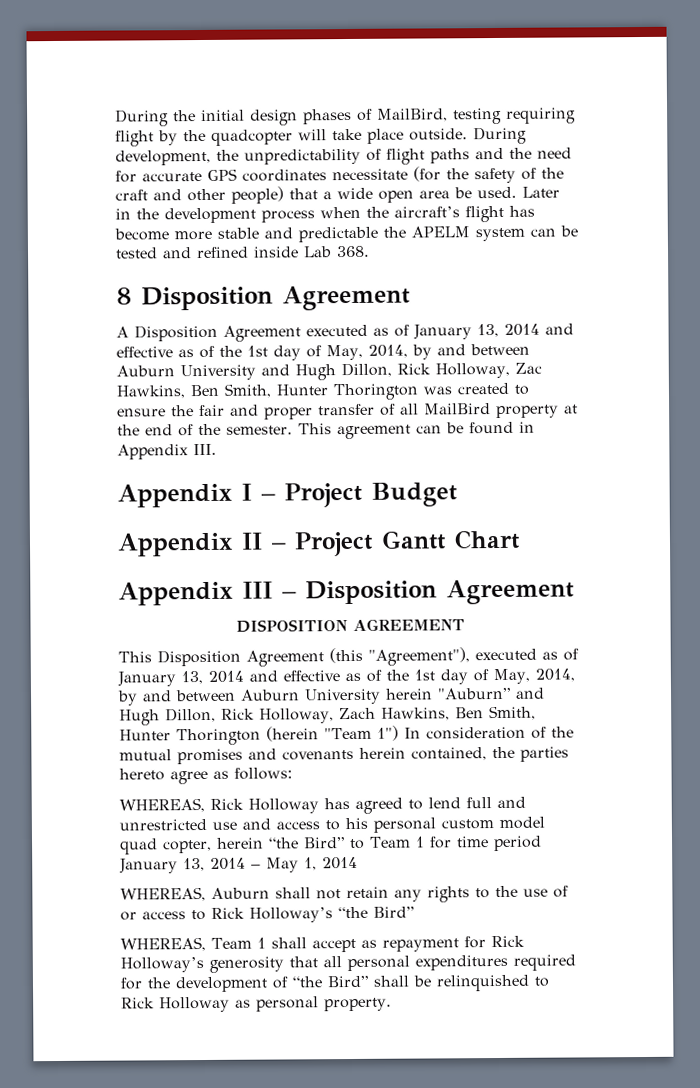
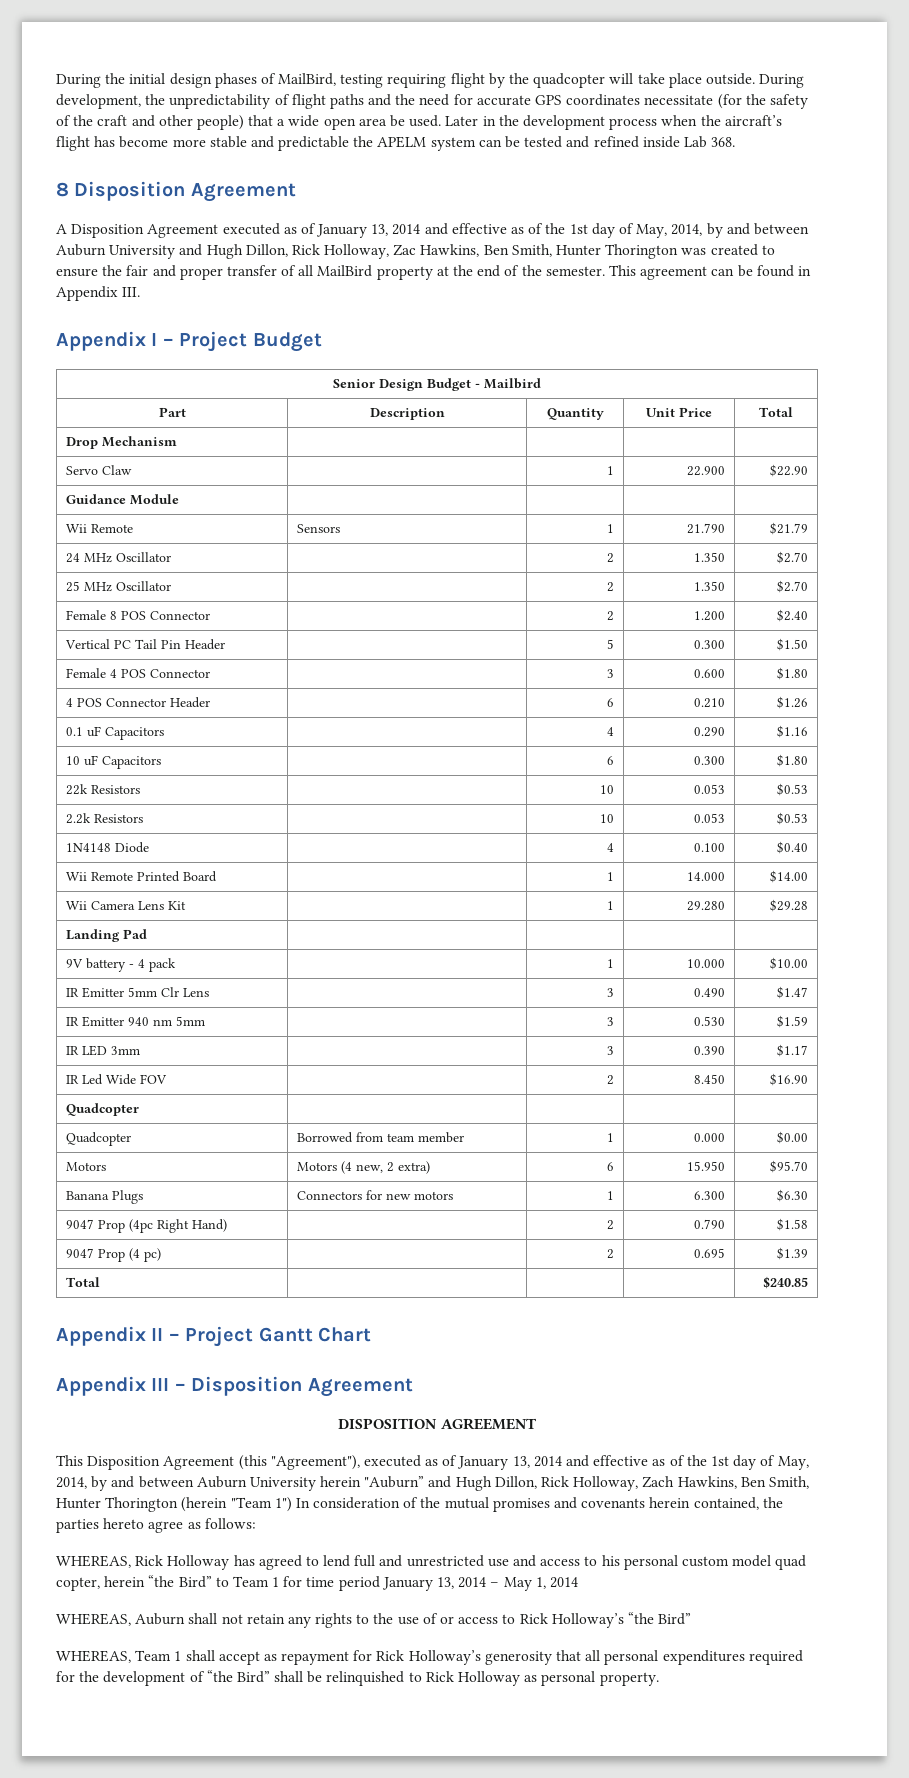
(458, 494) none -> [333,378,541,391] [158,407,186,417] [369,408,445,420] [546,408,604,420] [646,407,712,417] [759,407,793,417] [66,436,178,449] [66,465,133,475] [606,466,614,475] [686,466,725,476] [769,464,808,477] [66,494,180,505] [66,524,134,533] [297,524,341,533] [606,524,614,533] [686,523,725,534] [769,522,808,535] [66,552,172,563] [606,553,614,563] [693,552,725,562] [776,551,808,564] [66,581,172,592] [606,582,614,592] [693,581,725,591] [776,580,808,593] [66,610,211,620] [606,611,614,621] [693,611,725,621] [776,609,808,622] [65,639,226,650] [606,639,614,649] [693,640,725,649] [776,638,808,651] [66,668,211,678] [606,669,614,678] [693,669,725,678] [776,667,808,680] [66,697,211,708] [606,698,614,707] [693,698,725,708] [776,696,808,709] [66,726,165,740] [606,727,614,736] [693,727,725,737] [776,725,808,738] [66,755,162,769] [606,756,614,765] [693,756,725,765] [776,754,808,767] [66,784,141,795] [599,785,614,794] [693,784,725,794] [776,783,808,796] [66,813,144,824] [599,814,614,823] [693,813,725,823] [776,812,808,825] [66,842,150,853] [606,843,614,852] [693,843,725,852] [776,841,808,854] [66,871,218,882] [606,872,614,881] [686,872,725,881] [769,870,808,883] [66,901,187,910] [606,901,614,910] [686,901,725,911] [769,899,808,912] [66,929,148,942] [66,958,177,972] [606,959,614,968] [686,959,725,968] [769,957,808,970] [66,987,210,998] [606,988,614,997] [693,988,725,997] [776,986,808,999] [66,1016,206,1027] [606,1017,614,1026] [693,1016,725,1026] [776,1015,808,1028] [66,1045,141,1056] [606,1046,614,1055] [693,1046,725,1055] [776,1044,808,1057] [66,1074,168,1085] [606,1075,614,1085] [693,1074,725,1084] [769,1073,808,1086] [66,1103,140,1116] [66,1132,132,1146] [297,1132,465,1143] [606,1133,614,1142] [693,1133,725,1142] [776,1131,808,1144] [66,1162,107,1171] [297,1161,431,1174] [606,1162,614,1171] [686,1161,725,1171] [769,1160,808,1173] [66,1190,144,1204] [297,1190,454,1200] [606,1191,614,1200] [693,1191,725,1200] [776,1189,808,1202] [66,1219,228,1233] [606,1220,614,1230] [693,1219,725,1229] [776,1218,808,1231] [66,1248,162,1262] [606,1249,614,1259] [693,1248,725,1258] [776,1247,808,1260] [66,1277,101,1287] [762,1276,808,1289] // Senior Design Budget - Mailbird // Part | Description | Quantity | Unit Price | Total // Drop Mechanism | | | | // Servo Claw | | 1 | 22.900 | $22.90 // Guidance Module | | | | // Wii Remote | Sensors | 1 | 21.790 | $21.79 // 24 MHz Oscillator | | 2 | 1.350 | $2.70 // 25 MHz Oscillator | | 2 | 1.350 | $2.70 // Female 8 POS Connector | | 2 | 1.200 | $2.40 // Vertical PC Tail Pin Header | | 5 | 0.300 | $1.50 // Female 4 POS Connector | | 3 | 0.600 | $1.80 // 4 POS Connector Header | | 6 | 0.210 | $1.26 // 0.1 uF Capacitors | | 4 | 0.290 | $1.16 // 10 uF Capacitors | | 6 | 0.300 | $1.80 // 22k Resistors | | 10 | 0.053 | $0.53 // 2.2k Resistors | | 10 | 0.053 | $0.53 // 1N4148 Diode | | 4 | 0.100 | $0.40 // Wii Remote Printed Board | | 1 | 14.000 | $14.00 // Wii Camera Lens Kit | | 1 | 29.280 | $29.28 // Landing Pad | | | | // 9V battery - 4 pack | | 1 | 10.000 | $10.00 // IR Emitter 5mm Clr Lens | | 3 | 0.490 | $1.47 // IR Emitter 940 nm 5mm | | 3 | 0.530 | $1.59 // IR LED 3mm | | 3 | 0.390 | $1.17 // IR Led Wide FOV | | 2 | 8.450 | $16.90 // Quadcopter | | | | // Quadcopter | Borrowed from team member | 1 | 0.000 | $0.00 // Motors | Motors (4 new, 2 extra) | 6 | 15.950 | $95.70 // Banana Plugs | Connectors for new motors | 1 | 6.300 | $6.30 // 9047 Prop (4pc Right Hand) | | 2 | 0.790 | $1.58 // 9047 Prop (4 pc) | | 2 | 0.695 | $1.39 // Total | | | | $240.85

